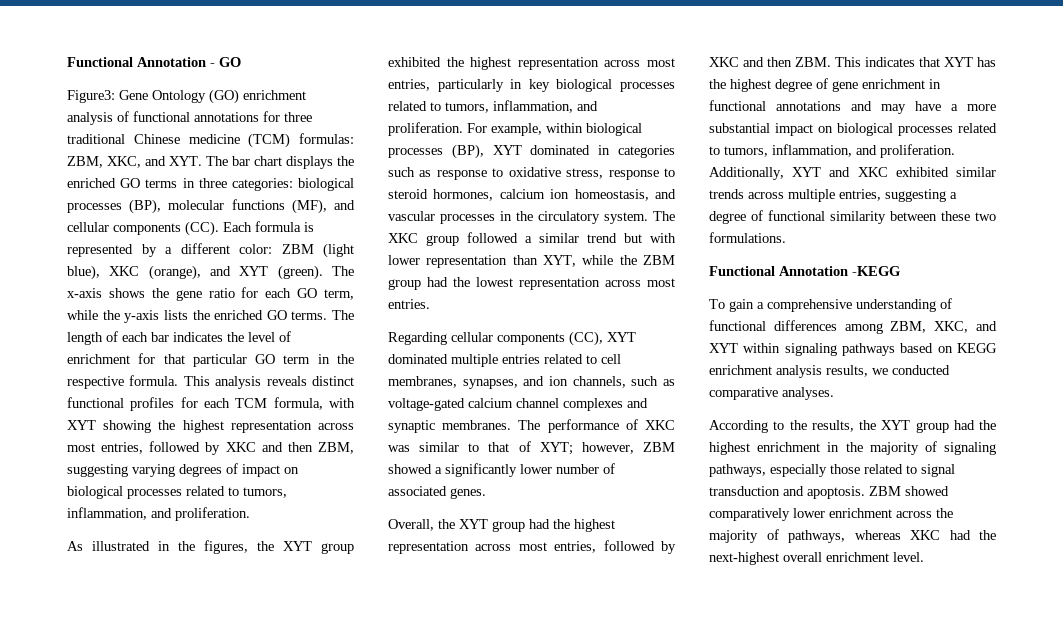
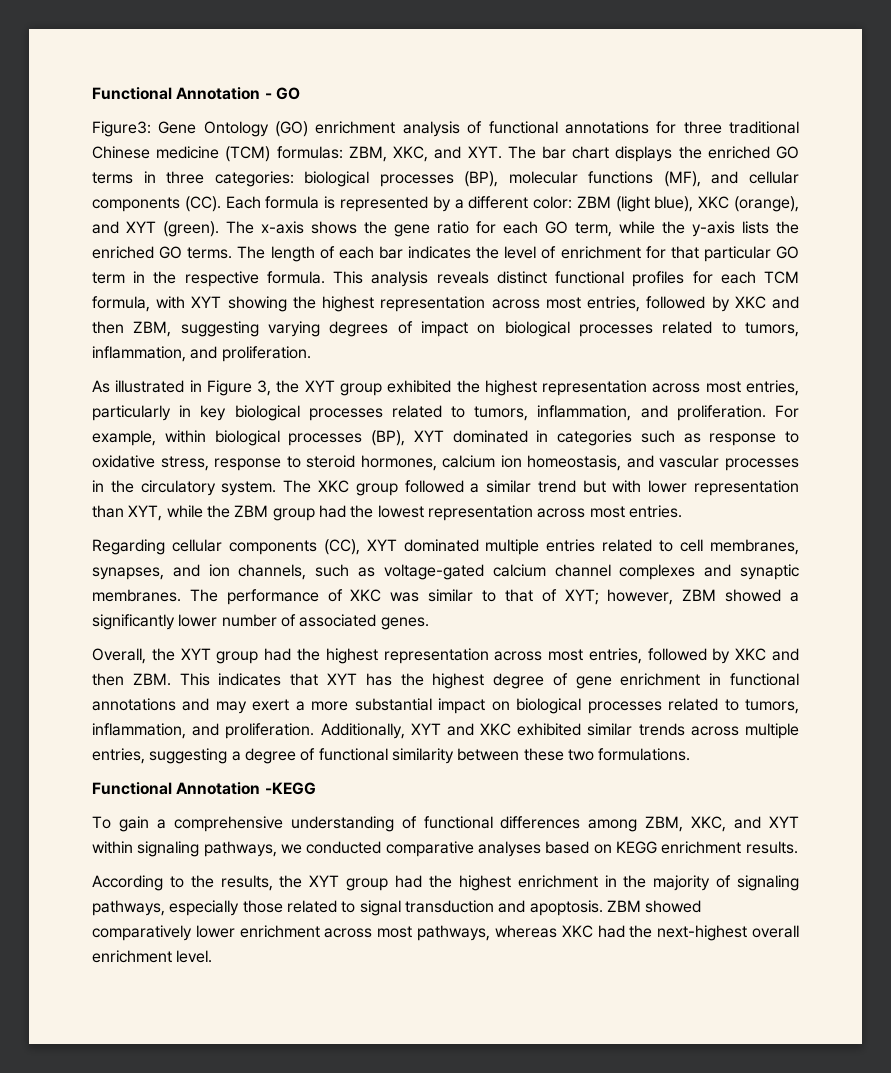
[178,540,248,554] the figures, -> [206,380,272,396] Figure 3,
[915,101,941,111] have -> [252,699,290,711] exert
[842,343,997,356] [709,365,950,378] [709,387,834,400] pathways based on KEGG enrichment analysis results, we conducted comparative analyses. -> [203,841,798,857] pathways, we conducted comparative analyses based on KEGG enrichment results.
[936,508,953,518] [709,529,779,543] the majority of -> [377,926,413,938] most

